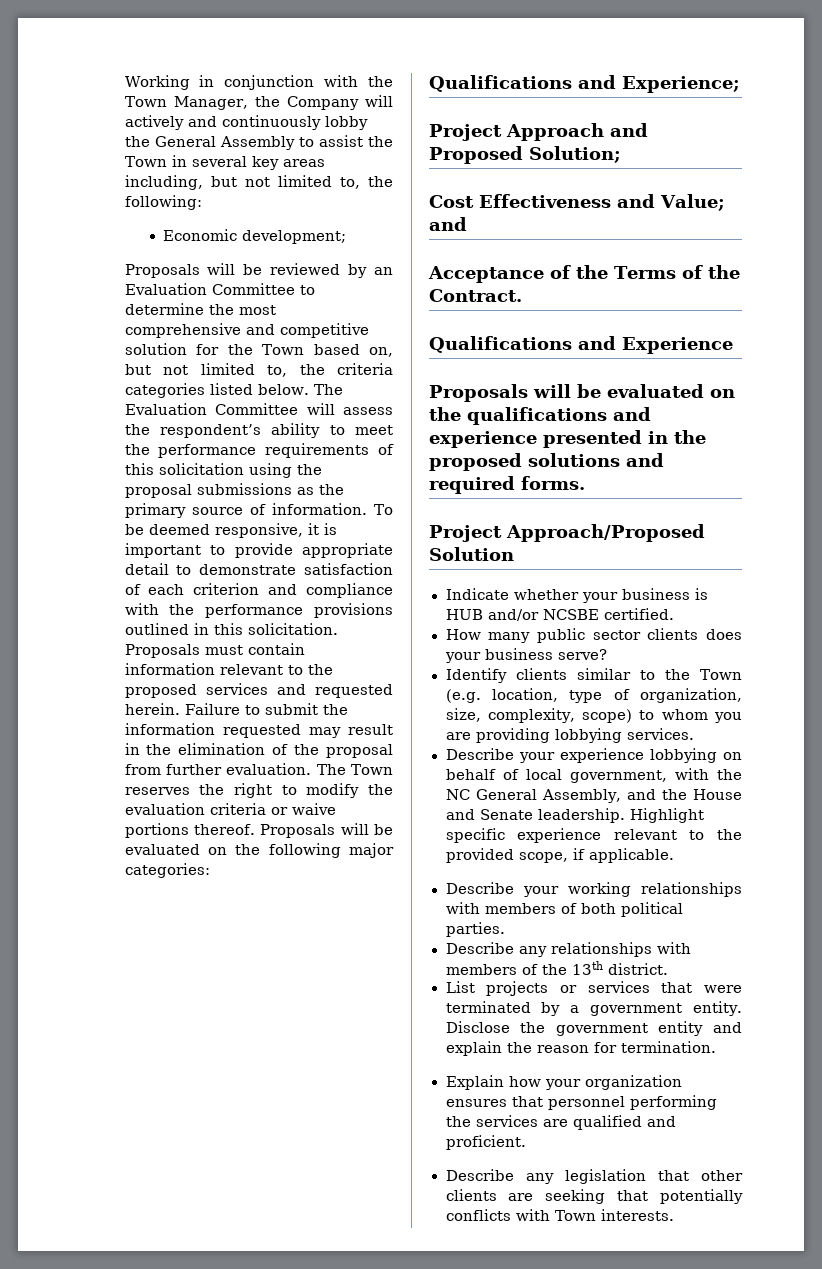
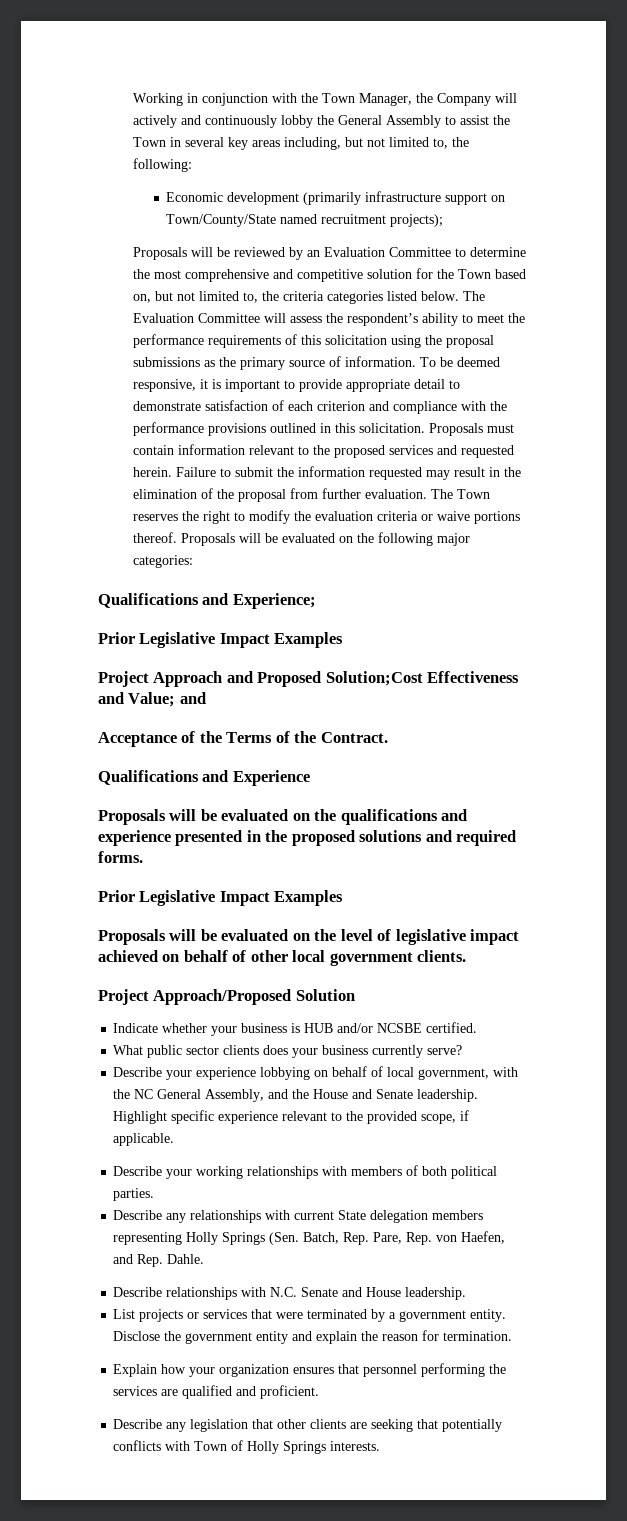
[242,230,347,244] development; -> [227,191,506,205] [166,214,444,227] development (primarily infrastructure support on Town/County/State named recruitment projects);
(740, 84) none -> [98,632,344,648] // Prior Legislative Impact Examples
[529,146,621,163] [429,195,474,208] Solution; // Cost -> [325,671,423,686] Solution;Cost
(585, 483) none -> [98,890,344,906] [98,929,520,945] [98,950,467,966] // Prior Legislative Impact Examples // Proposals will be evaluated on the level of legislative impact achieved on behalf of other local government clients.
[445,629,531,643] How many -> [113,1045,144,1055] What
(553, 654) none -> [372,1045,424,1058] currently
[445,668,743,683] [445,688,742,703] [445,708,742,723] [445,728,694,743] // Identify clients similar to the Town (e.g. location, type of organization, size, complexity, scope) to whom you are providing lobbying services. -> (463, 1050) none
[445,961,668,975] members of the 13th district. -> [294,1210,484,1223] [113,1231,506,1245] [113,1254,205,1267] [113,1287,467,1300] current State delegation members representing Holly Springs (Sen. Batch, Rep. Pare, Rep. von Haefen, and Rep. Dahle. // Describe relationships with N.C. Senate and House leadership.
(597, 1215) none -> [231,1440,327,1454] of Holly Springs

